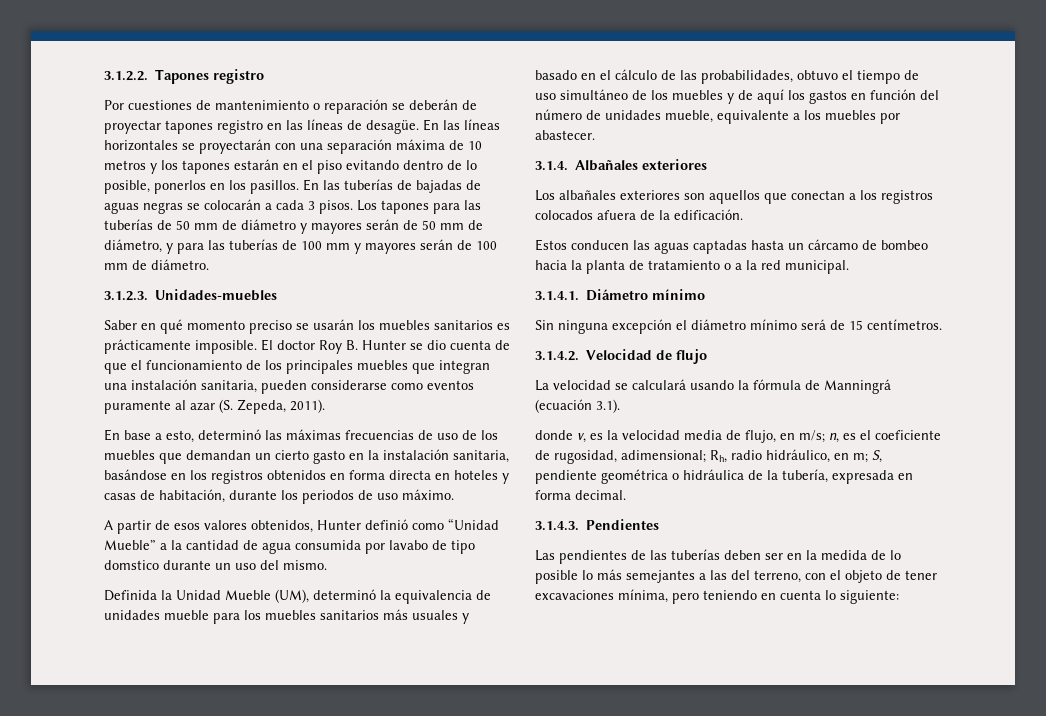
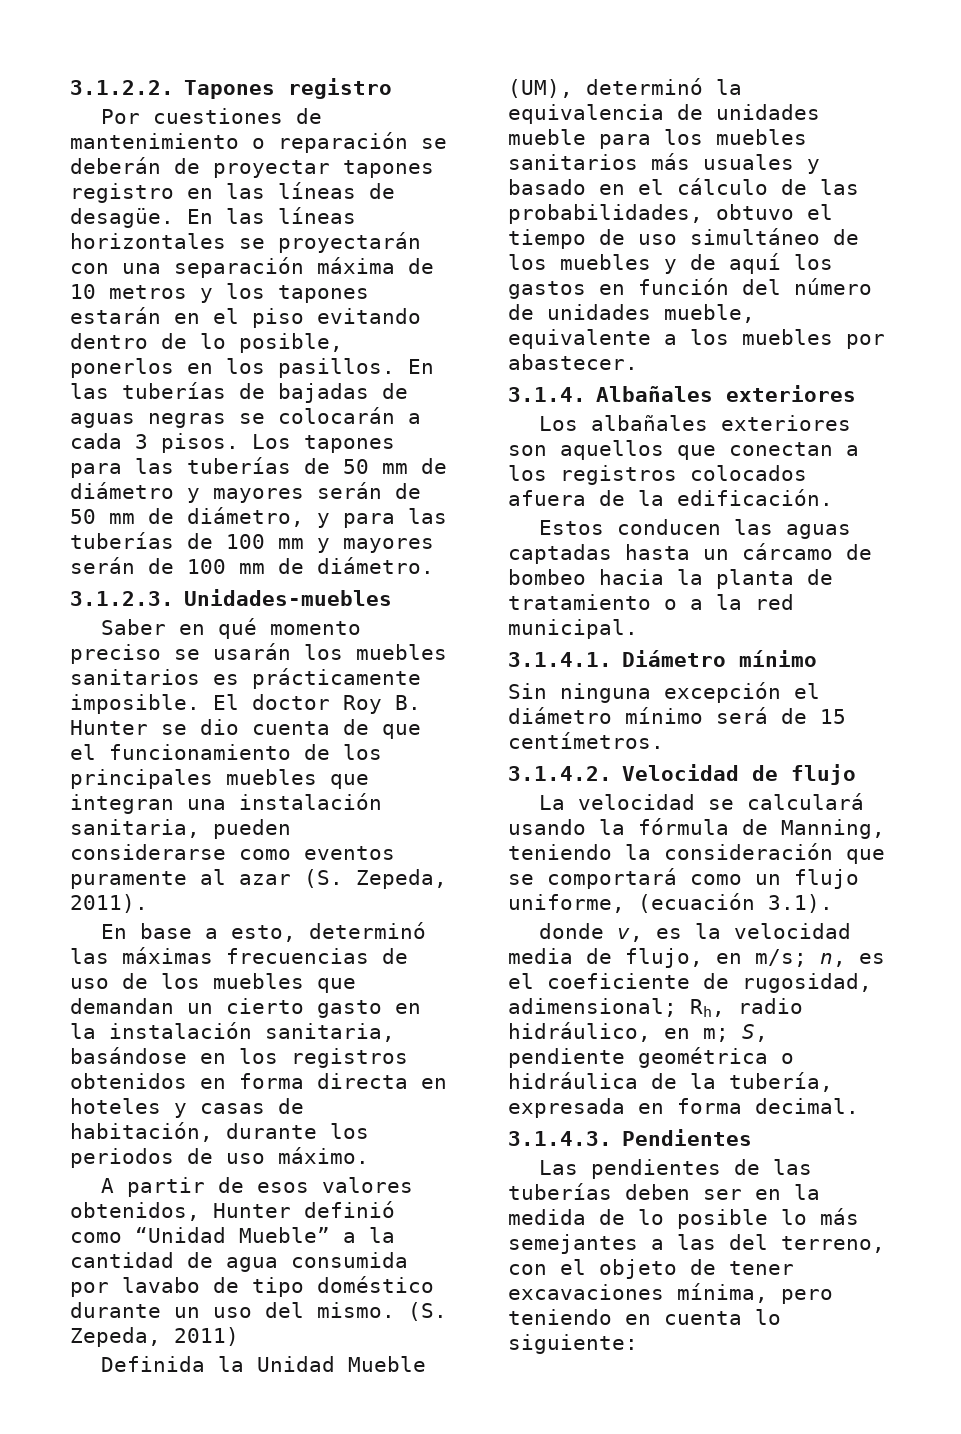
[104,560,159,570] domstico -> [317,1276,434,1293] doméstico
(327, 565) none -> [408,1302,447,1321] [70,1327,239,1347] (S. Zepeda, 2011)
[824,379,891,394] Manningrá -> [781,819,885,839] [508,843,885,864] [508,868,859,889] [508,894,625,913] Manning, teniendo la consideración que se comportará como un flujo uniforme,

